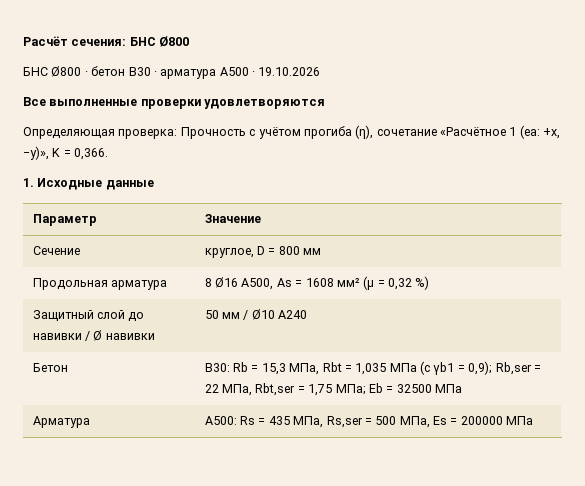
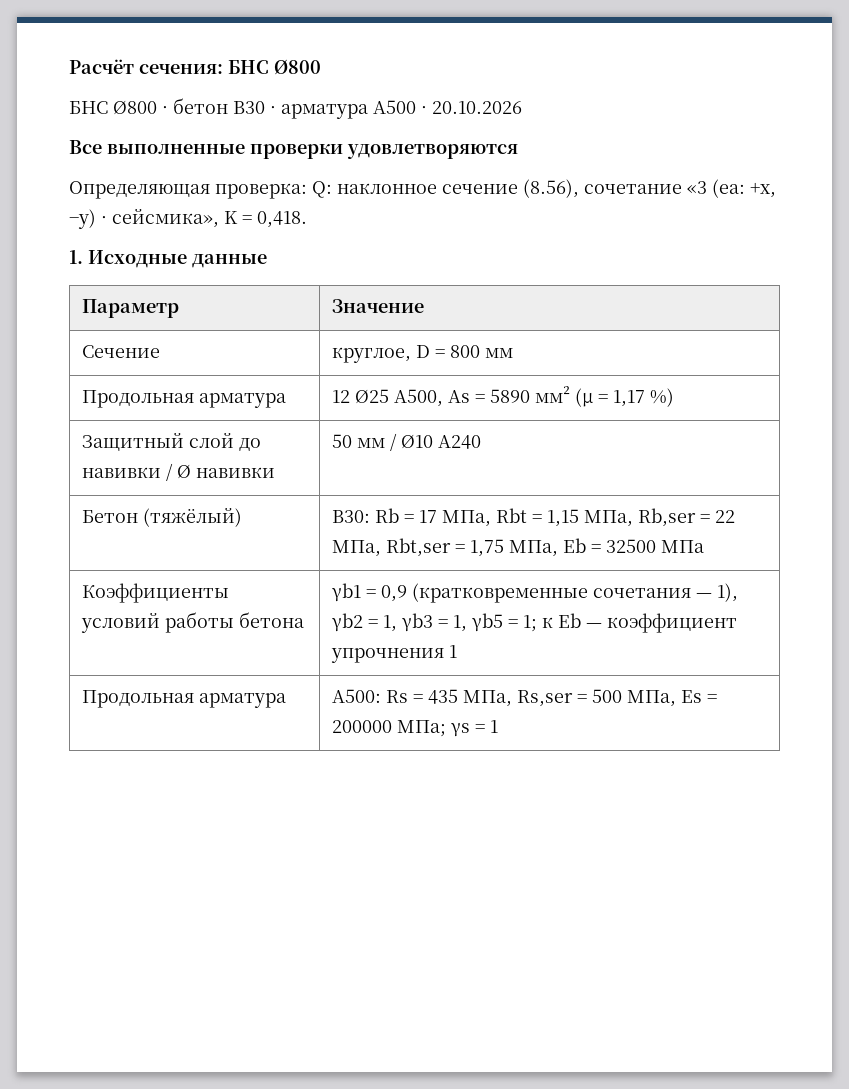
[258,67,321,76] 19.10.2026 -> [432,101,522,114] 20.10.2026
[180,125,561,139] [23,146,49,160] Прочность с учётом прогиба (η), сочетание «Расчётное 1 (ea: +x, −y)», -> [312,179,776,198] [69,209,219,229] Q: наклонное сечение (8.56), сочетание «3 (ea: +x, −y) · сейсмика»,
[74,148,109,160] 0,366. -> [257,211,307,228] 0,418.
[204,277,238,288] 8 Ø16 -> [331,389,389,404] 12 Ø25
[305,278,334,287] 1608 -> [489,389,530,403] 5890
[387,278,412,290] 0,32 -> [612,390,645,407] 1,17
(68, 367) none -> [142,508,242,527] (тяжёлый)
[261,363,286,375] 15,3 -> [418,510,437,523] 17
[355,361,493,375] 1,035 МПа (с γb1 = 0,9); -> [546,509,633,527] 1,15 МПа,
[335,384,366,395] МПа; -> [508,540,558,557] МПа,
[32,416,90,428] Арматура -> [81,583,229,603] [80,612,304,633] [331,583,738,603] [331,613,737,633] [330,645,457,663] [81,690,286,708] Коэффициенты условий работы бетона | γb1 = 0,9 (кратковременные сочетания — 1), γb2 = 1, γb3 = 1, γb5 = 1; к Eb — коэффициент упрочнения 1 // Продольная арматура
[506,416,534,425] МПа -> [396,720,498,737] МПа; γs = 1

